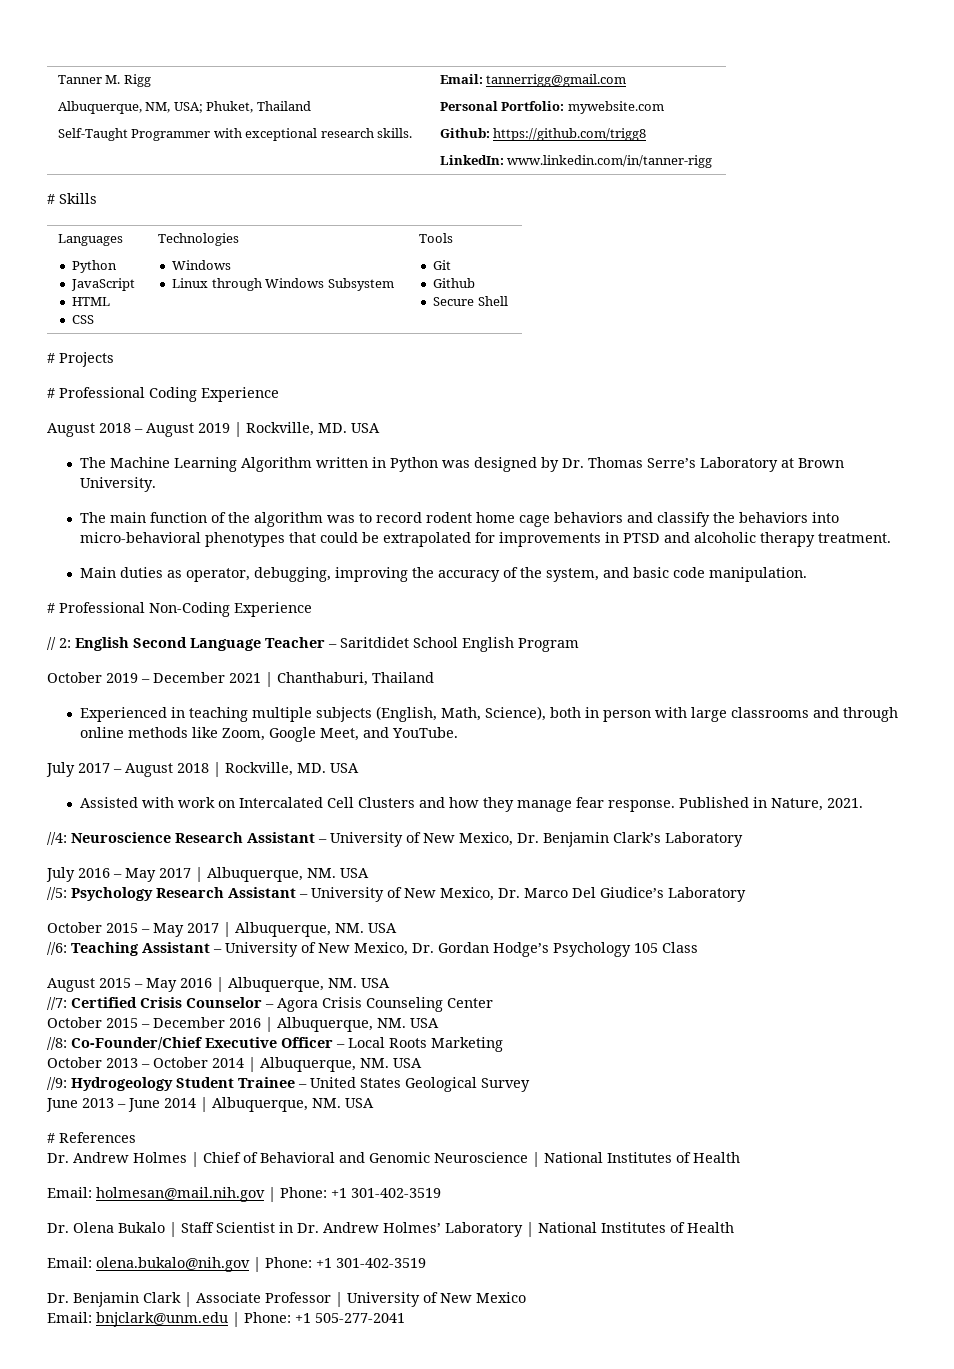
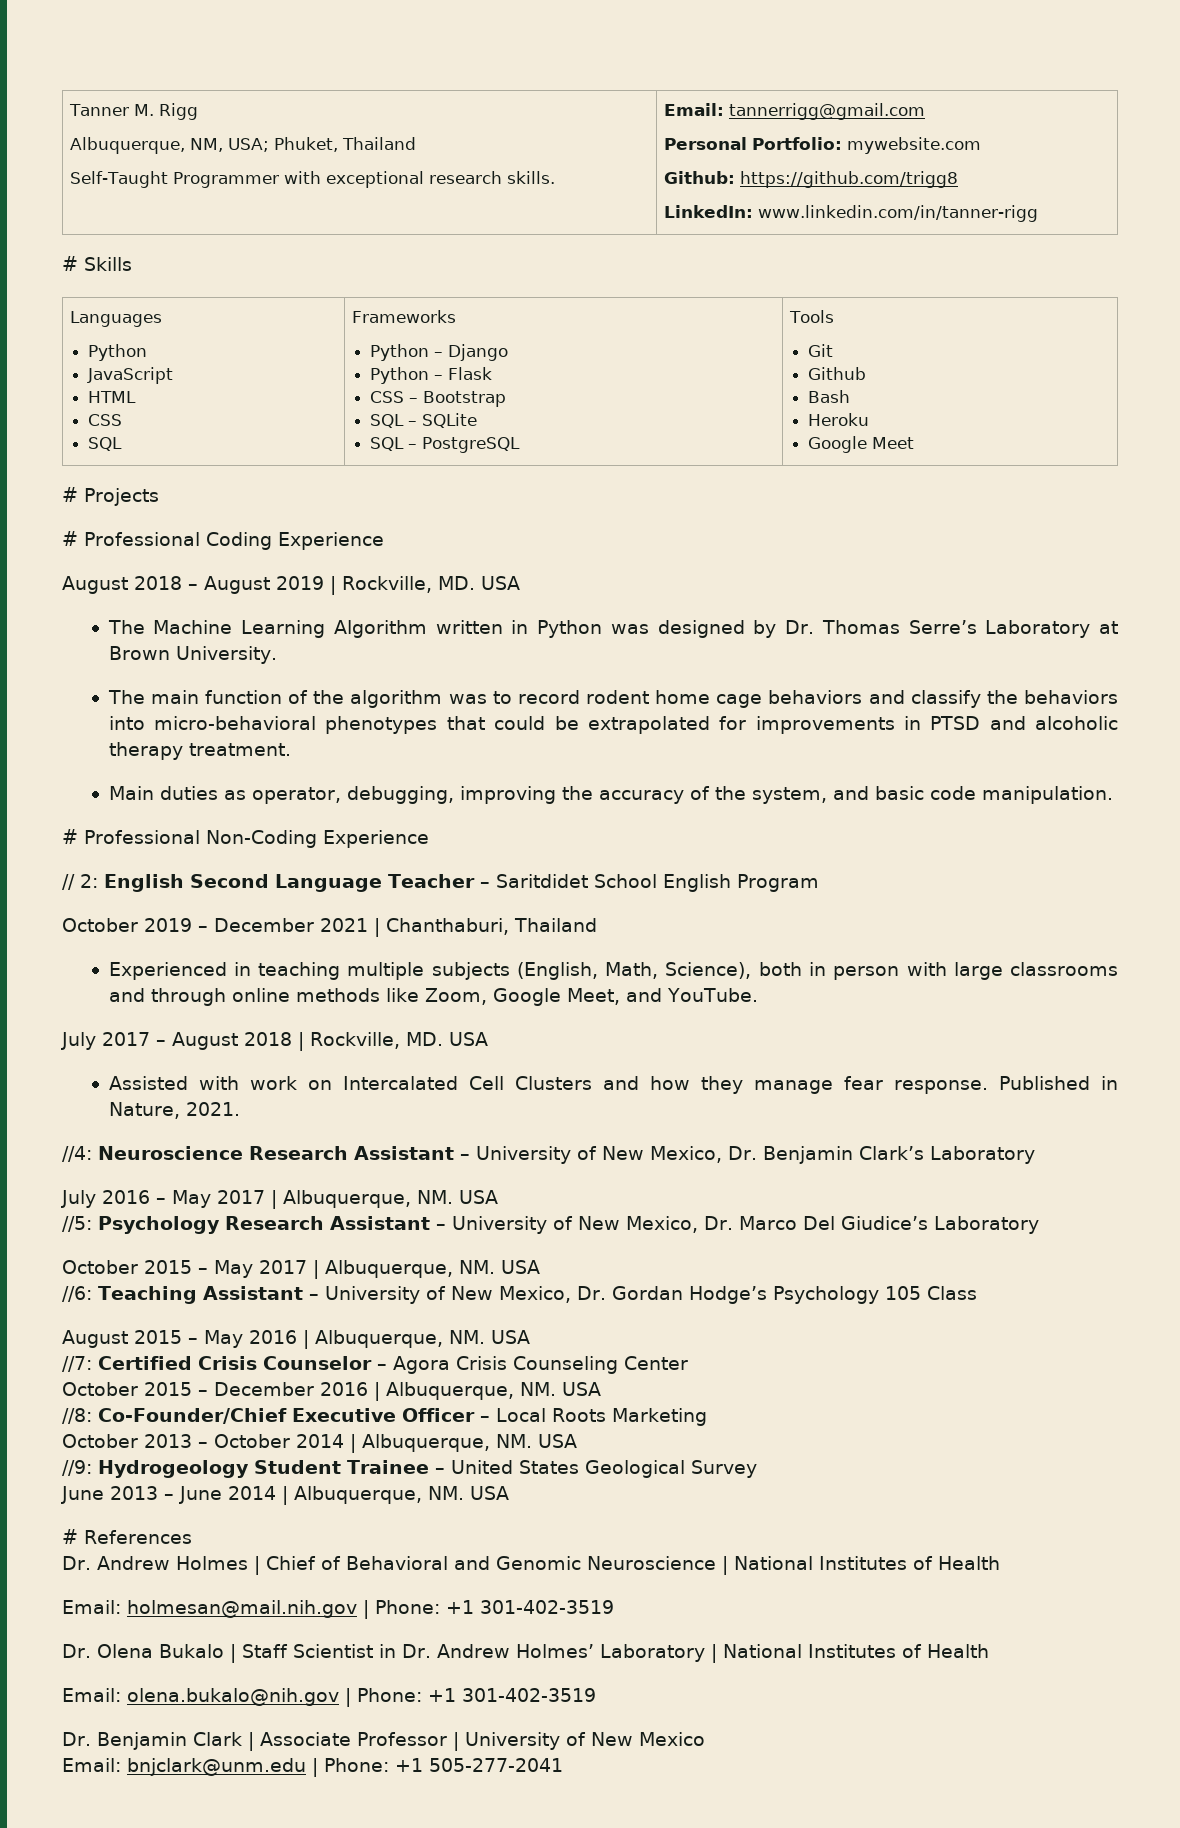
[157,233,239,246] [172,260,232,270] [172,278,394,291] | Technologies // Windows // Linux through Windows Subsystem -> [88,437,123,451] [351,310,456,323] [370,344,509,361] [370,367,493,384] [370,391,507,407] [370,413,478,428] [370,437,521,453] // SQL | Frameworks // Python – Django // Python – Flask // CSS – Bootstrap // SQL – SQLite // SQL – PostgreSQL
[433,296,508,306] Secure Shell -> [808,390,851,403] [808,413,870,426] [808,436,915,453] Bash // Heroku // Google Meet

